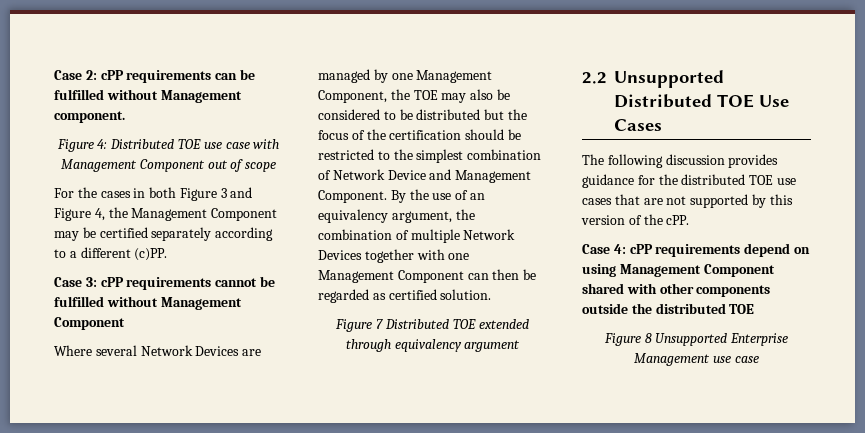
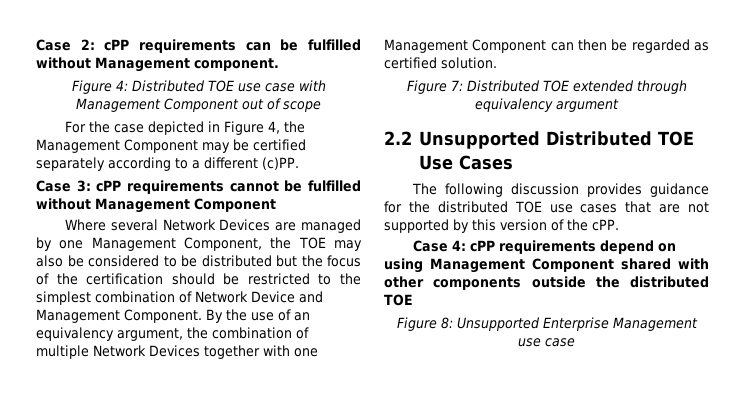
[100,187,253,201] cases in both Figure 3 and -> [113,121,220,135] case depicted in
[376,319,384,329] 7 -> [450,80,463,91] 7:
[644,333,652,343] 8 -> [440,317,453,329] 8:

